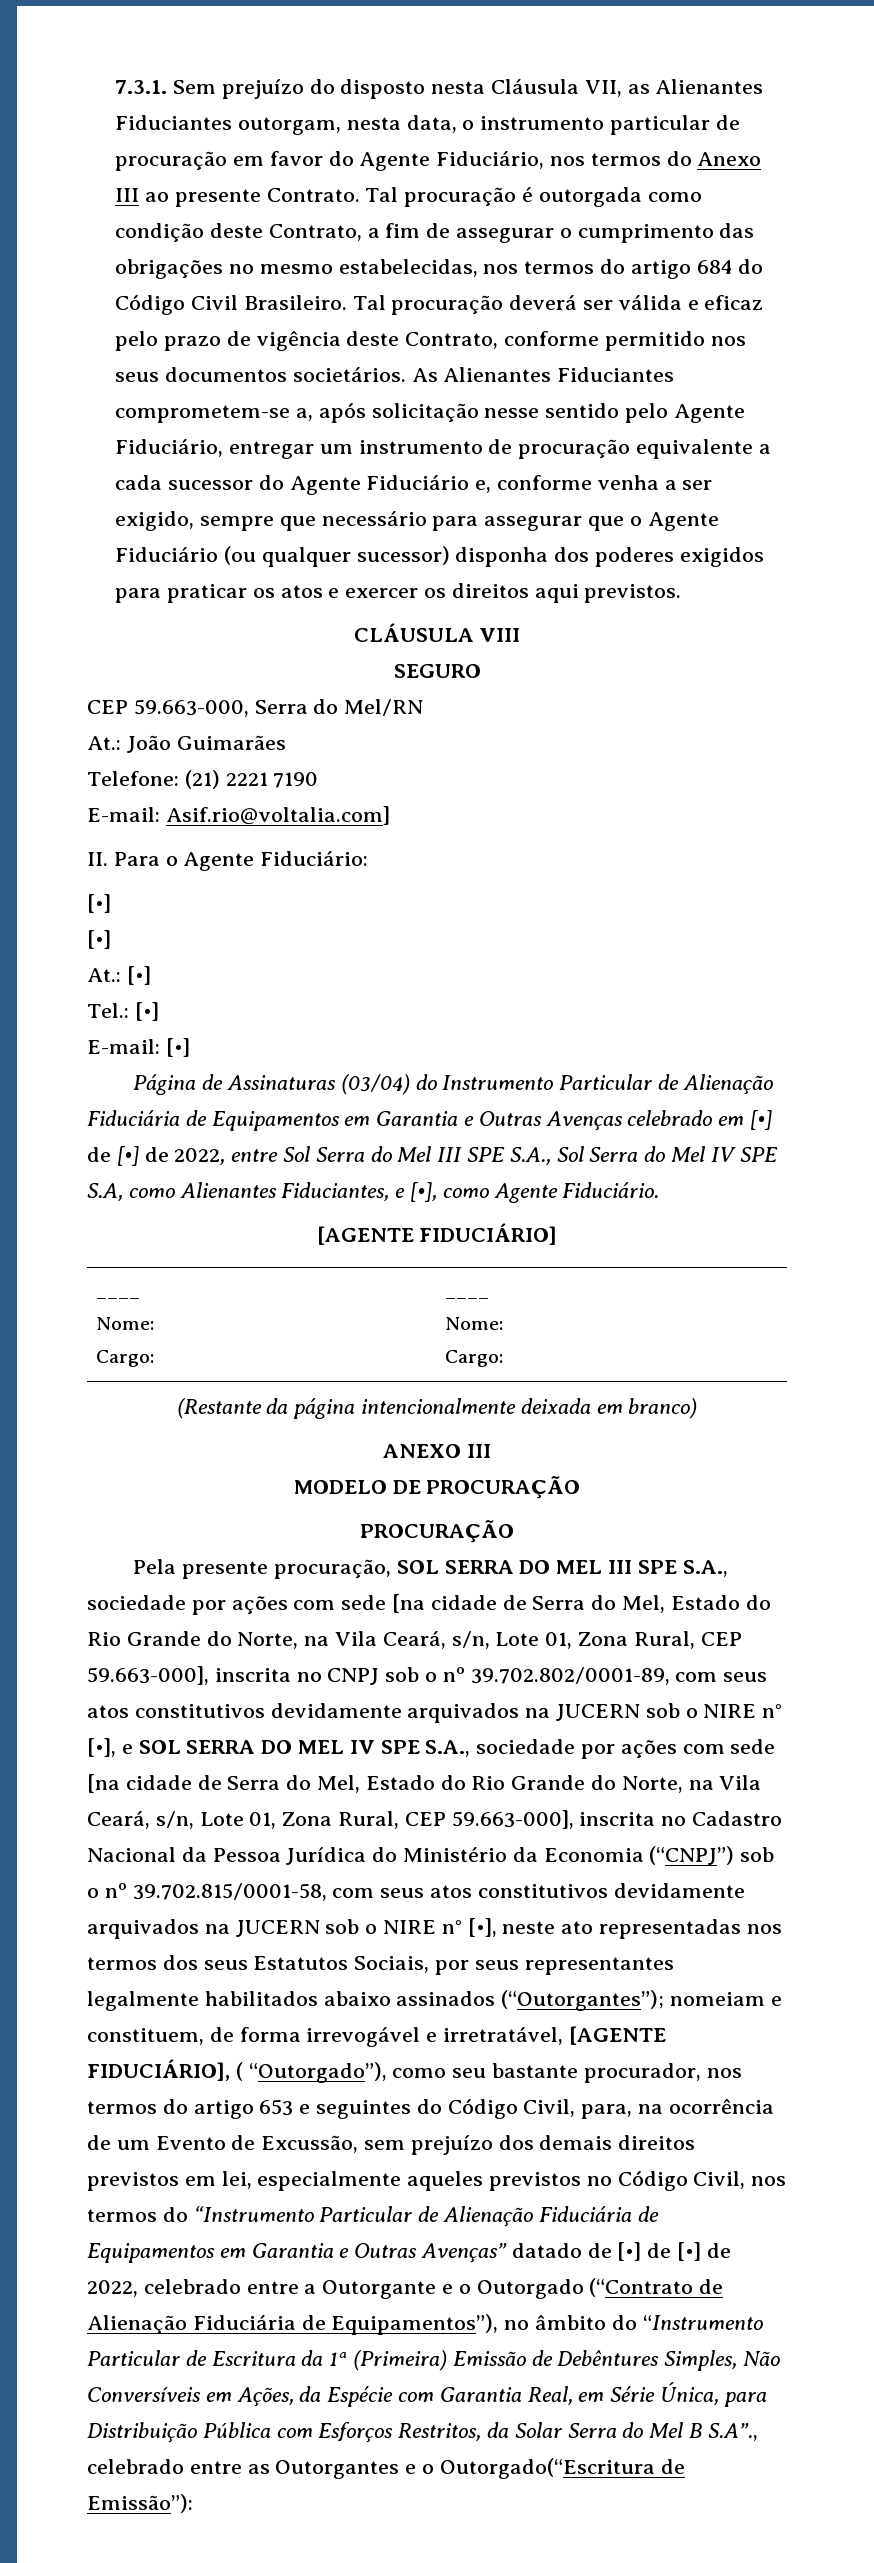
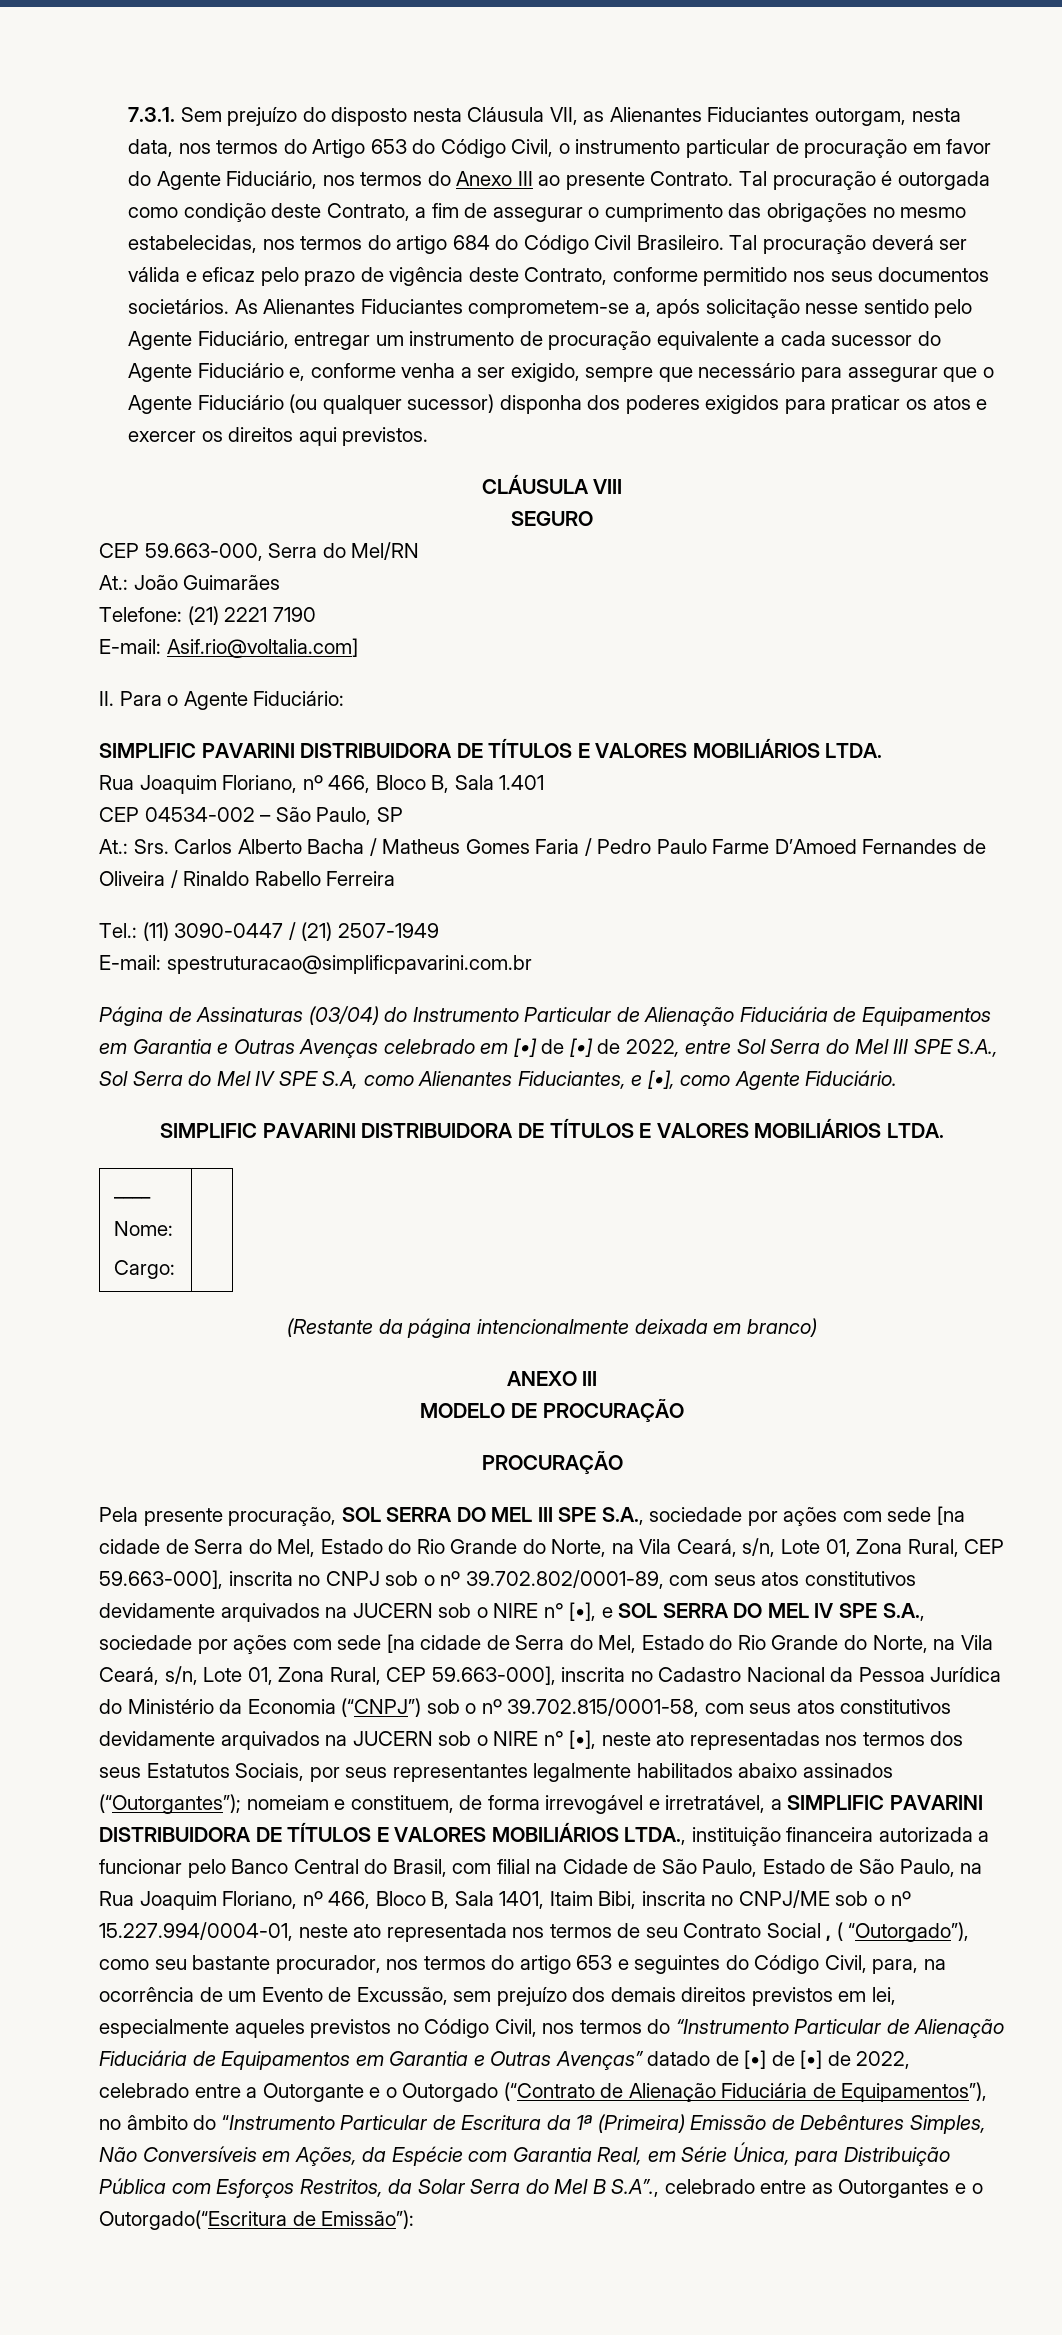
(457, 124) none -> [178,139,554,158] nos termos do Artigo 653 do Código Civil,
[87,894,111,913] [87,930,111,949] [87,966,151,985] [87,1002,159,1021] [87,1038,190,1057] [•] // [•] // At.: [•] // Tel.: [•] // E-mail: [•] -> [99,738,883,758] [99,775,545,794] [99,807,403,825] [99,838,987,856] [99,870,396,888] [99,922,439,941] [99,955,532,974] SIMPLIFIC PAVARINI DISTRIBUIDORA DE TÍTULOS E VALORES MOBILIÁRIOS LTDA. // Rua Joaquim Floriano, nº 466, Bloco B, Sala 1.401 // CEP 04534-002 – São Paulo, SP // At.: Srs. Carlos Alberto Bacha / Matheus Gomes Faria / Pedro Paulo Farme D’Amoed Fernandes de Oliveira / Rinaldo Rabello Ferreira // Tel.: (11) 3090-0447 / (21) 2507-1949 // E-mail: spestruturacao@simplificpavarini.com.br
[316,1223,558,1245] [AGENTE FIDUCIÁRIO] -> [160,1118,944,1138] SIMPLIFIC PAVARINI DISTRIBUIDORA DE TÍTULOS E VALORES MOBILIÁRIOS LTDA.
[444,1297,489,1299] [444,1317,503,1330] [444,1350,503,1367] ____ // Nome: // Cargo: -> (176, 1269) none
[568,2026,666,2045] [87,2059,230,2081] [AGENTE FIDUCIÁRIO], -> [770,1795,983,1810] [99,1822,990,1846] [99,1859,983,1878] [99,1890,911,1910] [99,1922,832,1942] a SIMPLIFIC PAVARINI DISTRIBUIDORA DE TÍTULOS E VALORES MOBILIÁRIOS LTDA., instituição financeira autorizada a funcionar pelo Banco Central do Brasil, com filial na Cidade de São Paulo, Estado de São Paulo, na Rua Joaquim Floriano, nº 466, Bloco B, Sala 1401, Itaim Bibi, inscrita no CNPJ/ME sob o nº 15.227.994/0004-01, neste ato representada nos termos de seu Contrato Social ,

